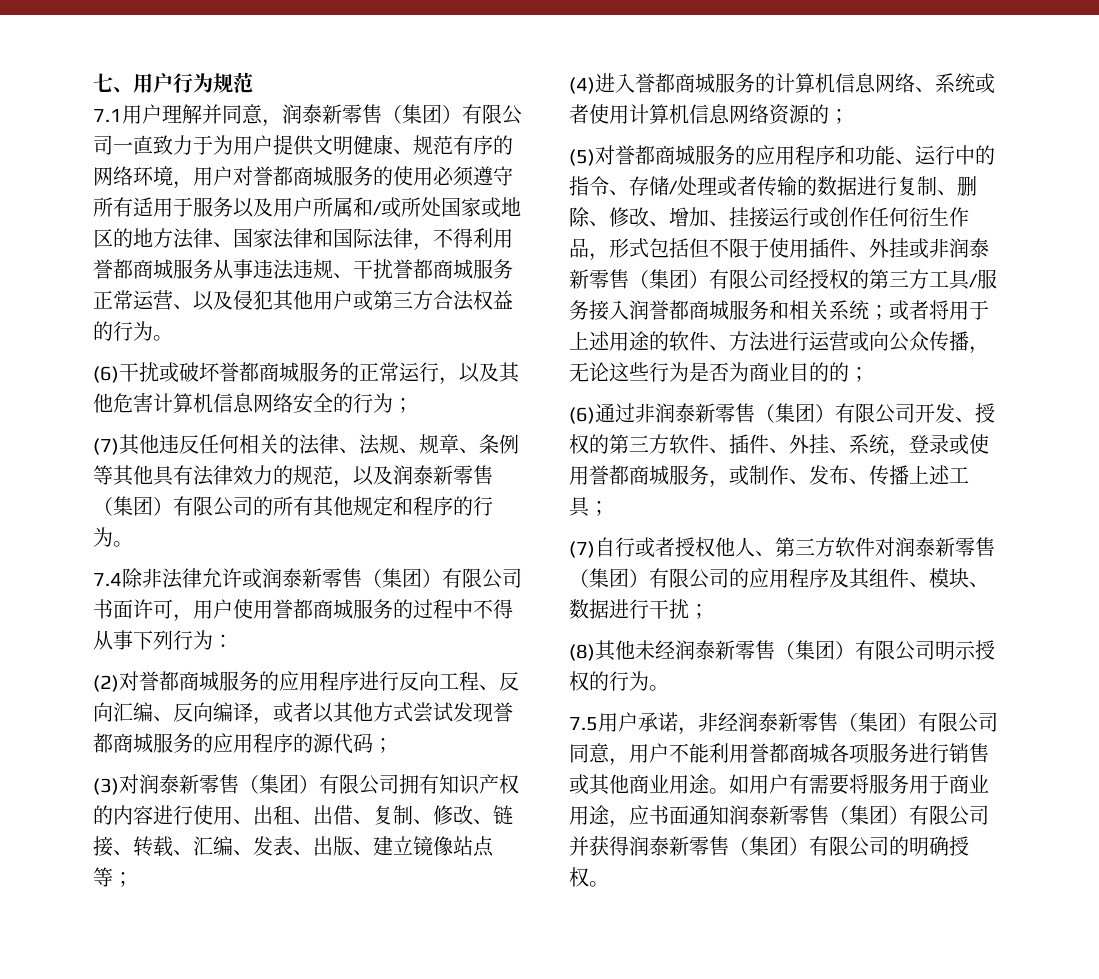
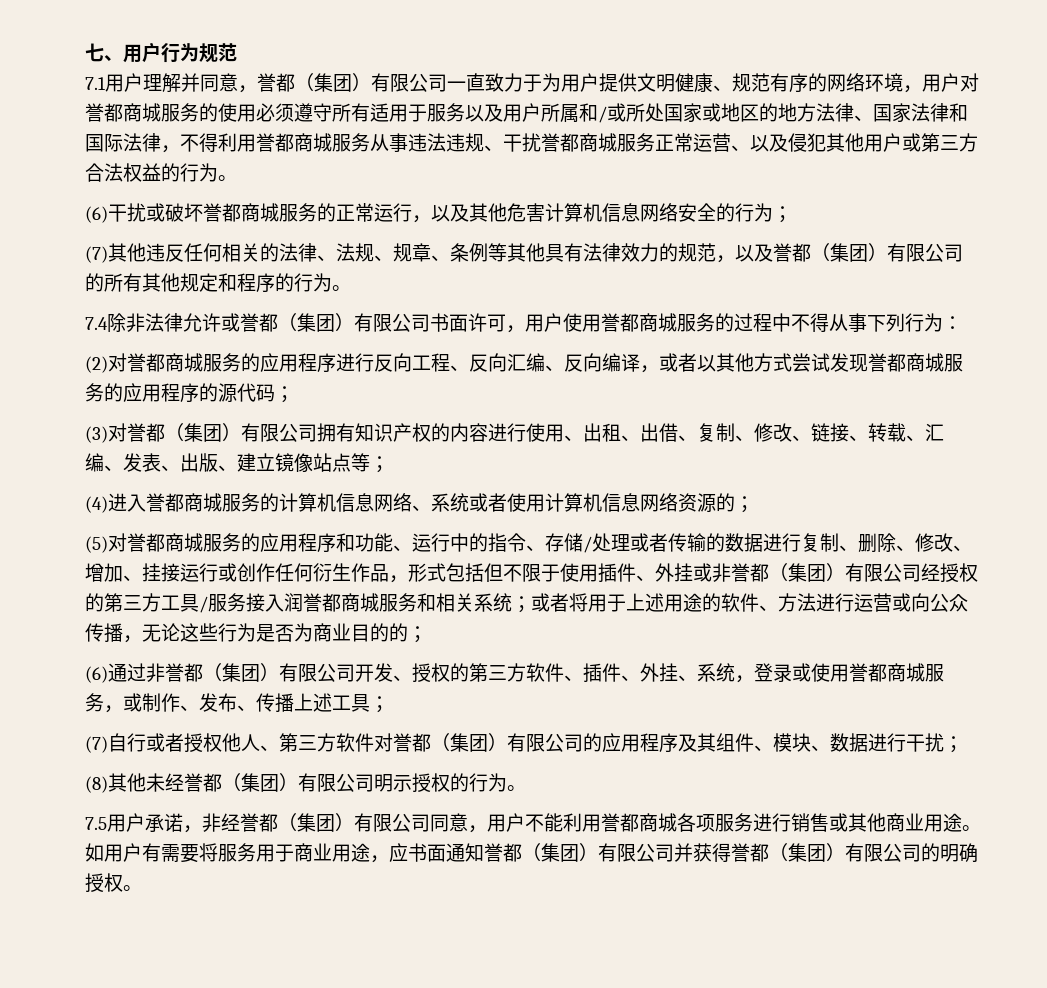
[282,104,382,124] 润泰新零售 -> [257,73,295,92] 誉都
[393,465,493,485] 润泰新零售 -> [773,243,811,262] 誉都
[262,568,362,588] 润泰新零售 -> [240,313,278,332] 誉都
[139,774,239,794] 润泰新零售 -> [127,423,165,442] 誉都
[949,238,989,258] [569,269,629,289] 润泰新零售 -> [731,563,769,582] 誉都
[655,403,755,423] 润泰新零售 -> [165,663,203,682] 誉都
[895,537,995,557] 润泰新零售 -> [393,733,431,752] 誉都
[675,640,775,660] 润泰新零售 -> [184,773,222,792] 誉都
[738,712,838,732] 润泰新零售 -> [240,813,278,832] 誉都
[729,805,829,825] 润泰新零售 -> [484,843,522,862] 誉都
[629,836,729,856] 润泰新零售 -> [731,843,769,862] 誉都

